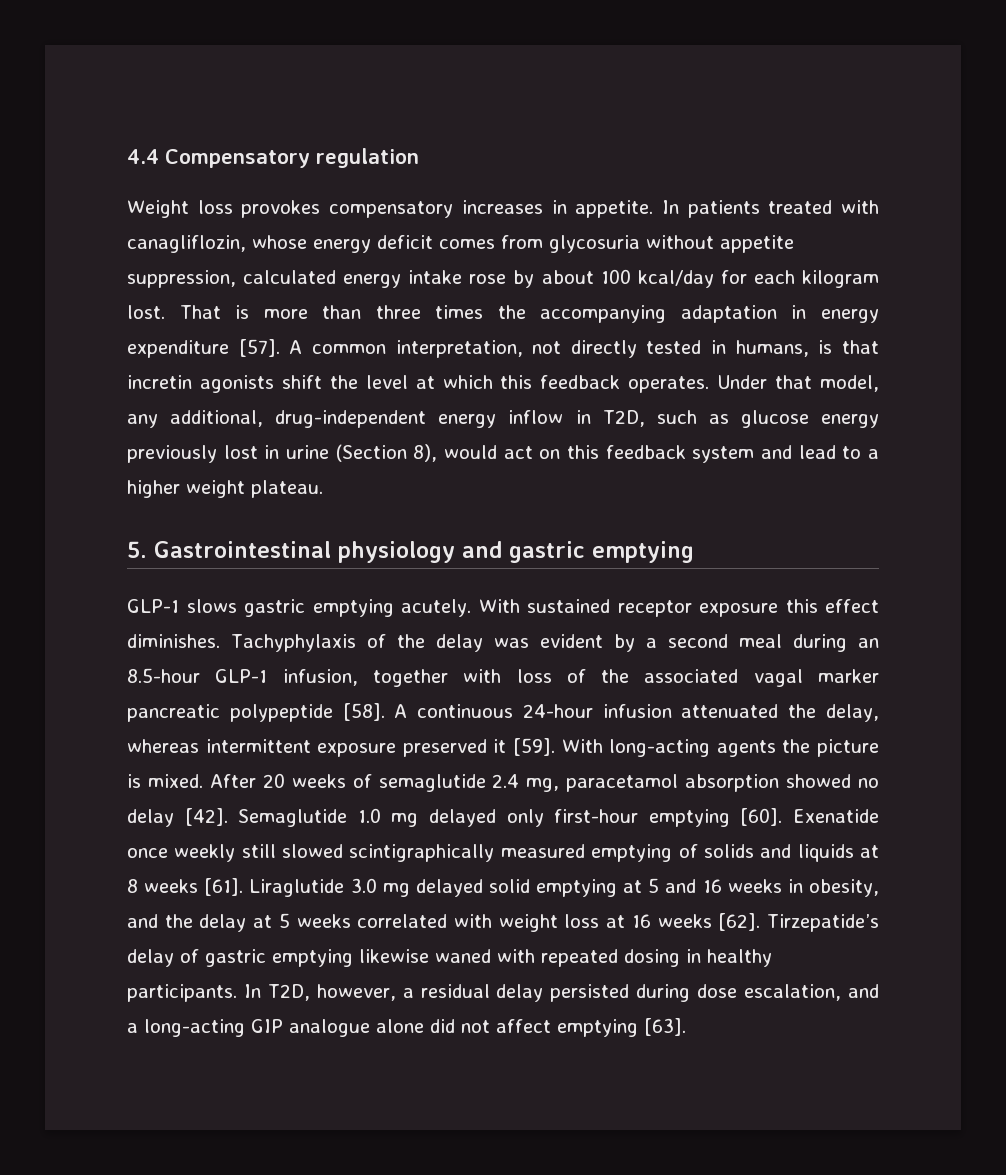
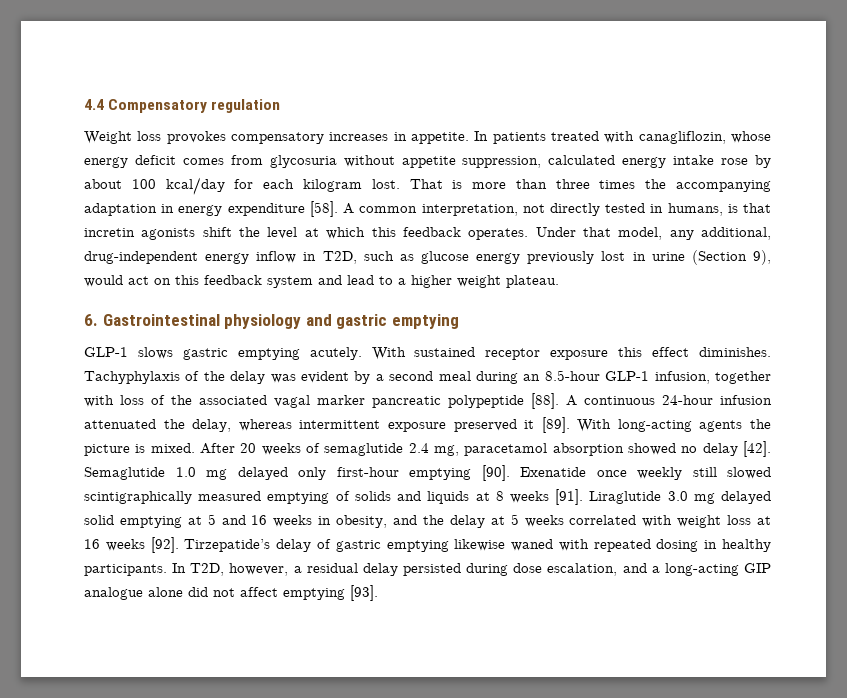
[238,339,280,357] [57]. -> [309,201,338,217] [58].
[413,444,438,462] 8), -> [753,250,771,265] 9),
[127,541,147,558] 5. -> [84,314,98,326] 6.
[342,703,385,721] [58]. -> [531,393,559,409] [88].
[513,738,555,756] [59]. -> [541,417,570,433] [89].
[740,808,783,826] [60]. -> [481,465,510,481] [90].
[204,878,244,896] [61]. -> [555,489,584,505] [91].
[718,913,761,931] [62]. -> [150,537,179,553] [92].
[644,1018,686,1036] [63]. -> [350,585,378,601] [93].

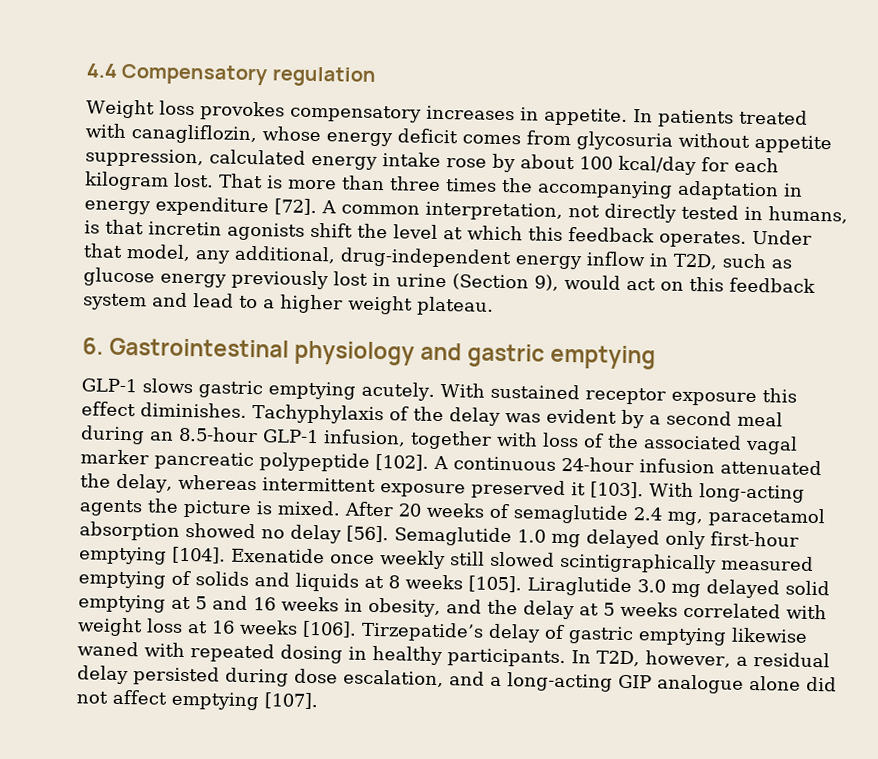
[309,201,338,217] [58]. -> [274,198,317,216] [72].
[531,393,559,409] [88]. -> [375,454,429,471] [102].
[541,417,570,433] [89]. -> [589,481,644,499] [103].
[743,441,772,457] [42]. -> [346,525,389,543] [56].
[481,465,510,481] [90]. -> [172,546,226,564] [104].
[555,489,584,505] [91]. -> [468,575,522,593] [105].
[150,537,179,553] [92]. -> [302,620,357,638] [106].
[350,585,378,601] [93]. -> [264,692,319,710] [107].

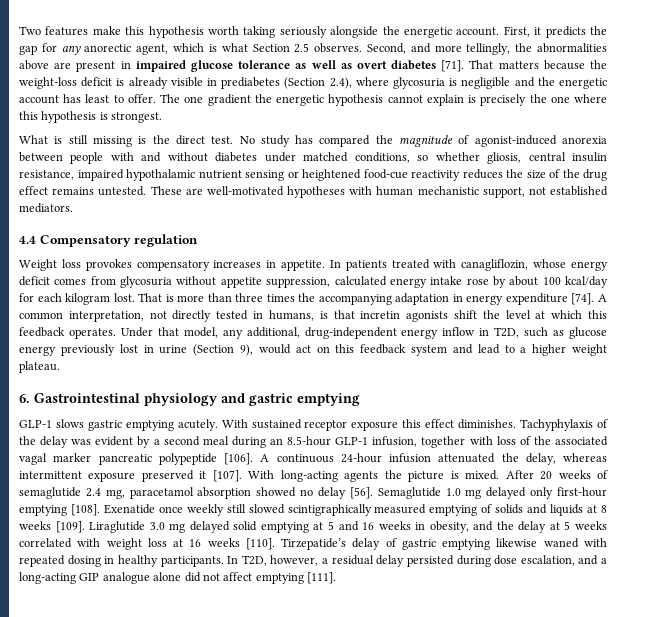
(86, 70) none -> [19,26,607,38] [19,43,607,55] [19,60,607,72] [19,77,607,89] [19,94,608,106] [19,111,163,123] [19,135,607,147] [19,152,607,164] [19,169,607,181] [19,186,609,198] [19,203,73,213] Two features make this hypothesis worth taking seriously alongside the energetic account. First, it predicts the gap for any anorectic agent, which is what Section 2.5 observes. Second, and more tellingly, the abnormalities above are present in impaired glucose tolerance as well as overt diabetes [71]. That matters because the weight-loss deficit is already visible in prediabetes (Section 2.4), where glycosuria is negligible and the energetic account has least to offer. The one gradient the energetic hypothesis cannot explain is precisely the one where this hypothesis is strongest. // What is still missing is the direct test. No study has compared the magnitude of agonist-induced anorexia between people with and without diabetes under matched conditions, so whether gliosis, central insulin resistance, impaired hypothalamic nutrient sensing or heightened food-cue reactivity reduces the size of the drug effect remains untested. These are well-motivated hypotheses with human mechanistic support, not established mediators. //
[274,198,317,216] [72]. -> [571,293,595,305] [74].
[375,454,429,471] [102]. -> [224,453,253,465] [106].
[589,481,644,499] [103]. -> [212,470,242,482] [107].
[172,546,226,564] [104]. -> [70,504,100,516] [108].
[468,575,522,593] [105]. -> [55,521,85,533] [109].
[302,620,357,638] [106]. -> [245,538,275,550] [110].
[264,692,319,710] [107]. -> [307,572,336,584] [111].

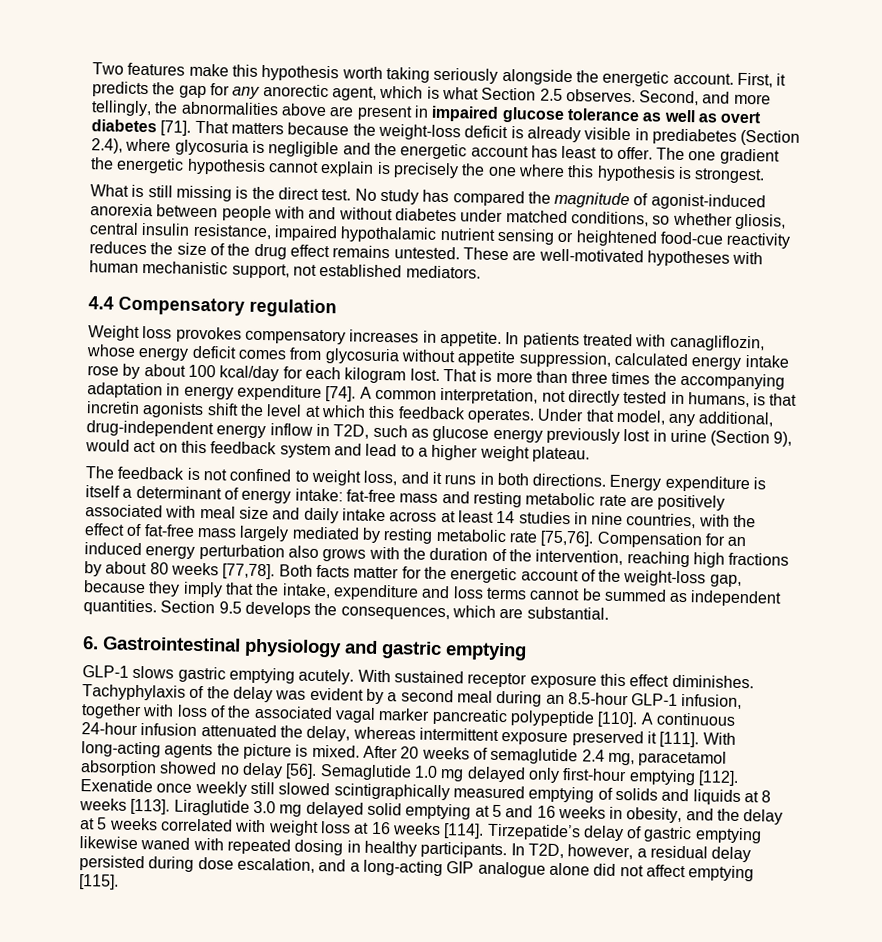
(60, 367) none -> [85,466,767,493] [85,485,726,511] [85,504,757,529] [84,523,747,549] [84,542,790,568] [84,561,742,587] [83,580,783,607] [83,599,609,621] // The feedback is not confined to weight loss, and it runs in both directions. Energy expenditure is itself a determinant of energy intake: fat-free mass and resting metabolic rate are positively associated with meal size and daily intake across at least 14 studies in nine countries, with the effect of fat-free mass largely mediated by resting metabolic rate [75,76]. Compensation for an induced energy perturbation also grows with the duration of the intervention, reaching high fractions by about 80 weeks [77,78]. Both facts matter for the energetic account of the weight-loss gap, because they imply that the intake, expenditure and loss terms cannot be summed as independent quantities. Section 9.5 develops the consequences, which are substantial.
[224,453,253,465] [106]. -> [597,711,639,728] [110].
[212,470,242,482] [107]. -> [659,731,700,748] [111].
[70,504,100,516] [108]. -> [697,770,739,786] [112].
[55,521,85,533] [109]. -> [130,798,171,815] [113].
[245,538,275,550] [110]. -> [443,823,485,839] [114].
[307,572,336,584] [111]. -> [79,874,119,890] [115].

